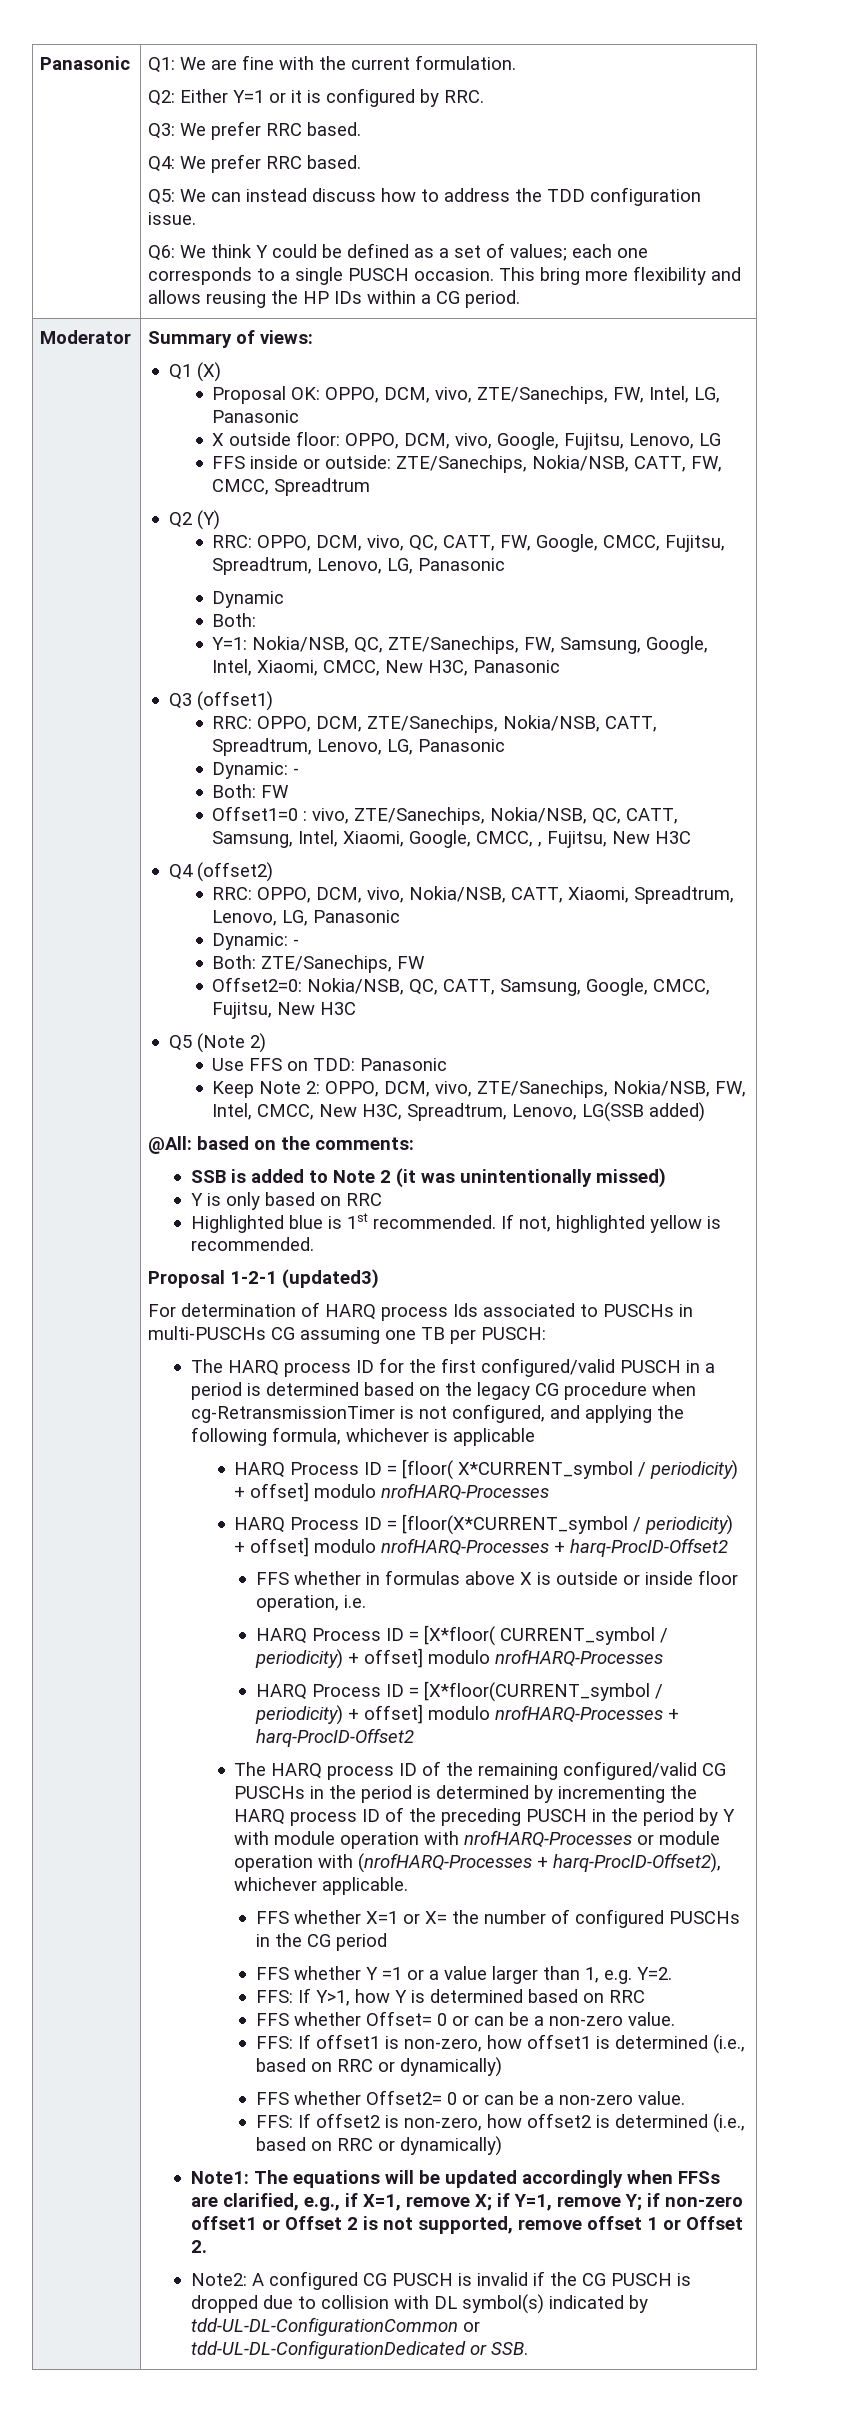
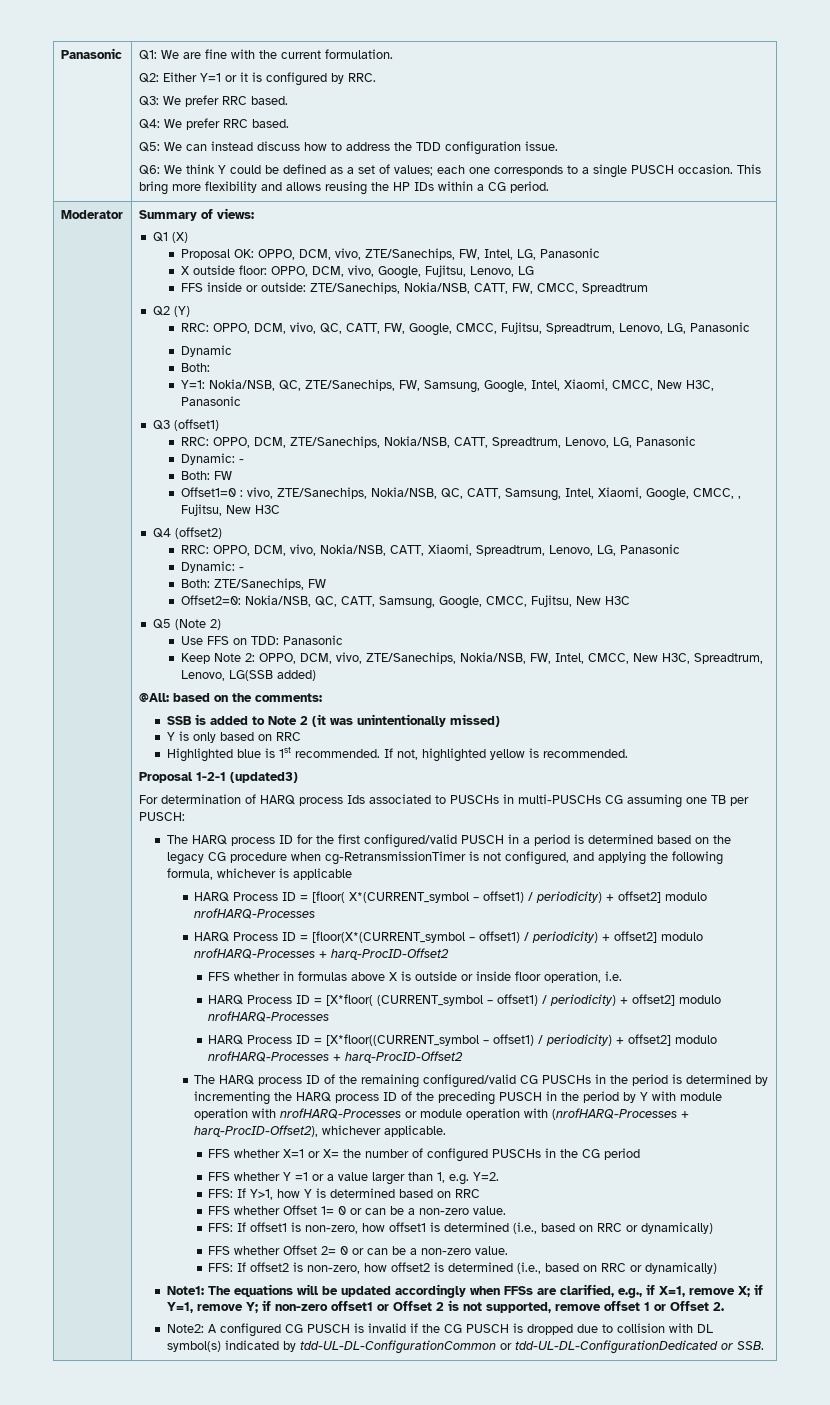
[458,1460,739,1480] [234,1482,550,1502] [234,1514,734,1535] [234,1537,310,1557] X*CURRENT_symbol / periodicity) + offset] modulo nrofHARQ-Processes // HARQ Process ID = [floor(X*CURRENT_symbol / periodicity) + offset] -> [349,891,708,903] [194,908,316,919] [194,931,658,943] X*(CURRENT_symbol – offset1) / periodicity) + offset2] modulo nrofHARQ-Processes // HARQ Process ID = [floor(X*(CURRENT_symbol – offset1) / periodicity) + offset2]
[500,1627,669,1645] [255,1648,664,1669] [256,1681,664,1702] [255,1704,424,1725] CURRENT_symbol / periodicity) + offset] modulo nrofHARQ-Processes // HARQ Process ID = [X*floor(CURRENT_symbol / periodicity) + offset] -> [377,994,722,1006] [208,1011,330,1022] [208,1034,672,1046] (CURRENT_symbol – offset1) / periodicity) + offset2] modulo nrofHARQ-Processes // HARQ Process ID = [X*floor((CURRENT_symbol – offset1) / periodicity) + offset2]
[366,2011,433,2026] Offset= -> [283,1205,335,1215] Offset 1=
[366,2090,443,2105] Offset2= -> [283,1245,337,1255] Offset 2=

